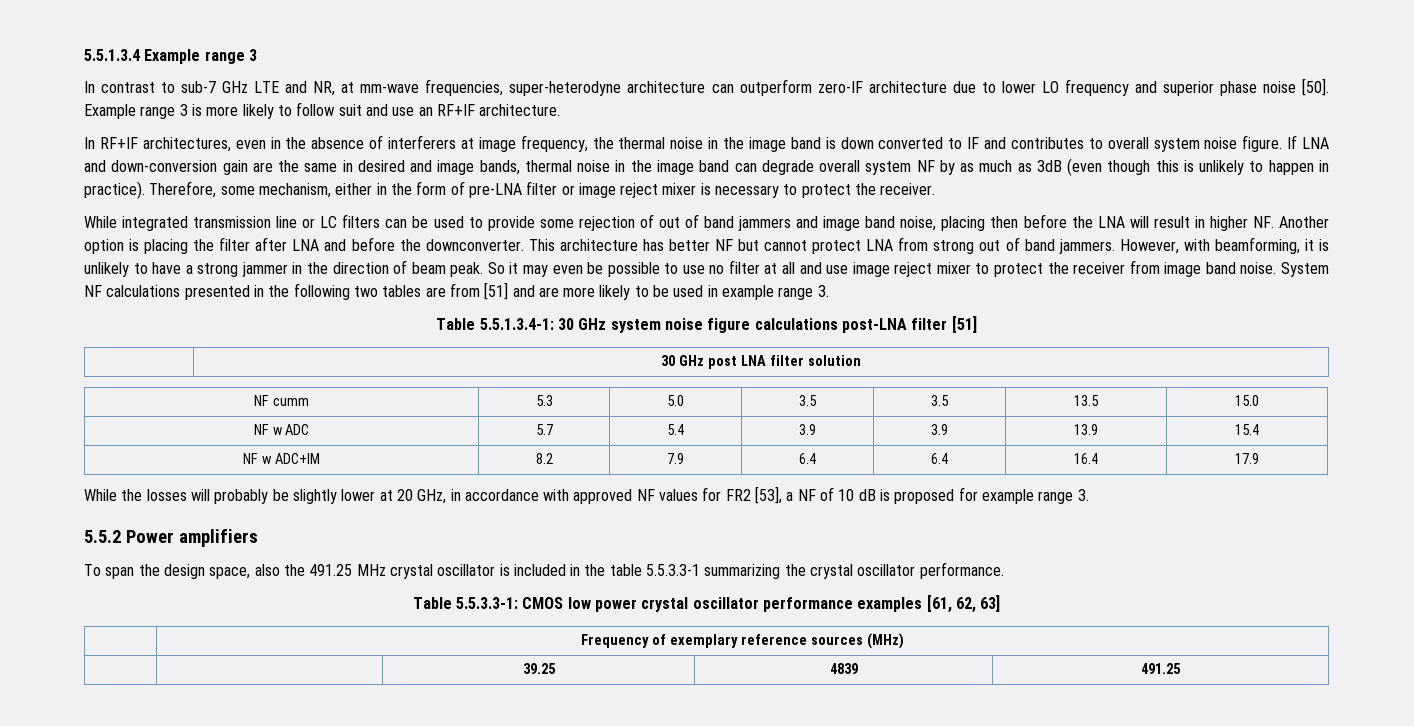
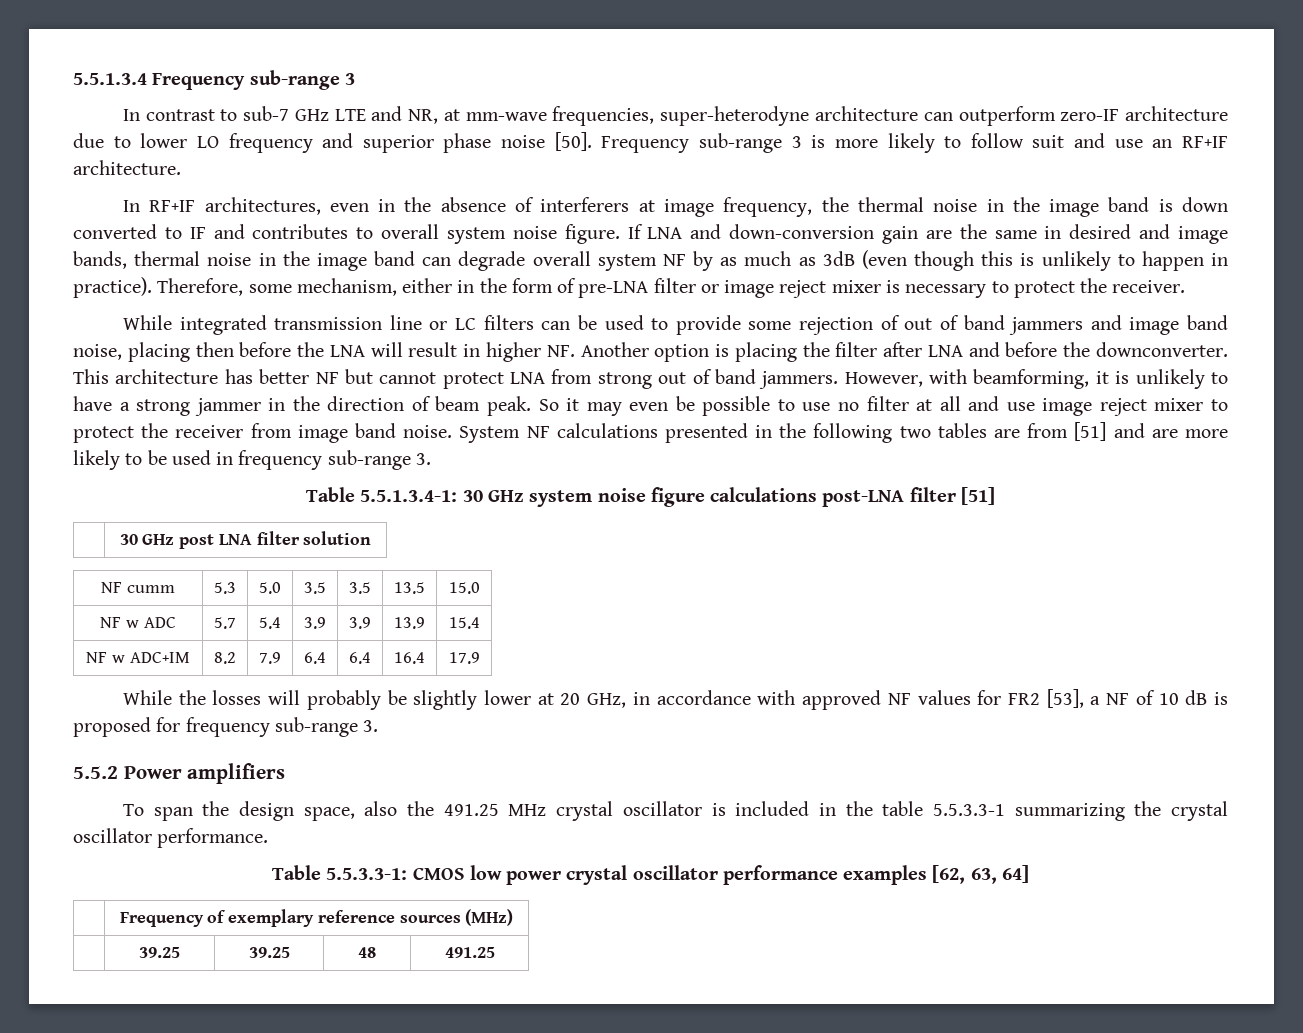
[144,49,245,64] Example range -> [152,70,340,90] Frequency sub-range
[84,104,176,119] Example range -> [601,133,782,153] Frequency sub-range
[722,285,814,300] example range -> [238,450,411,470] frequency sub-range
[981,489,1074,504] example range -> [185,717,358,737] frequency sub-range
[926,595,1001,613] [61, 62, 63] -> [932,865,1029,884] [62, 63, 64]
[522,663,556,674] [829,663,858,674] | 39.25 | 4839 -> [139,947,180,958] [248,947,290,958] [358,947,376,958] 39.25 | 39.25 | 48

